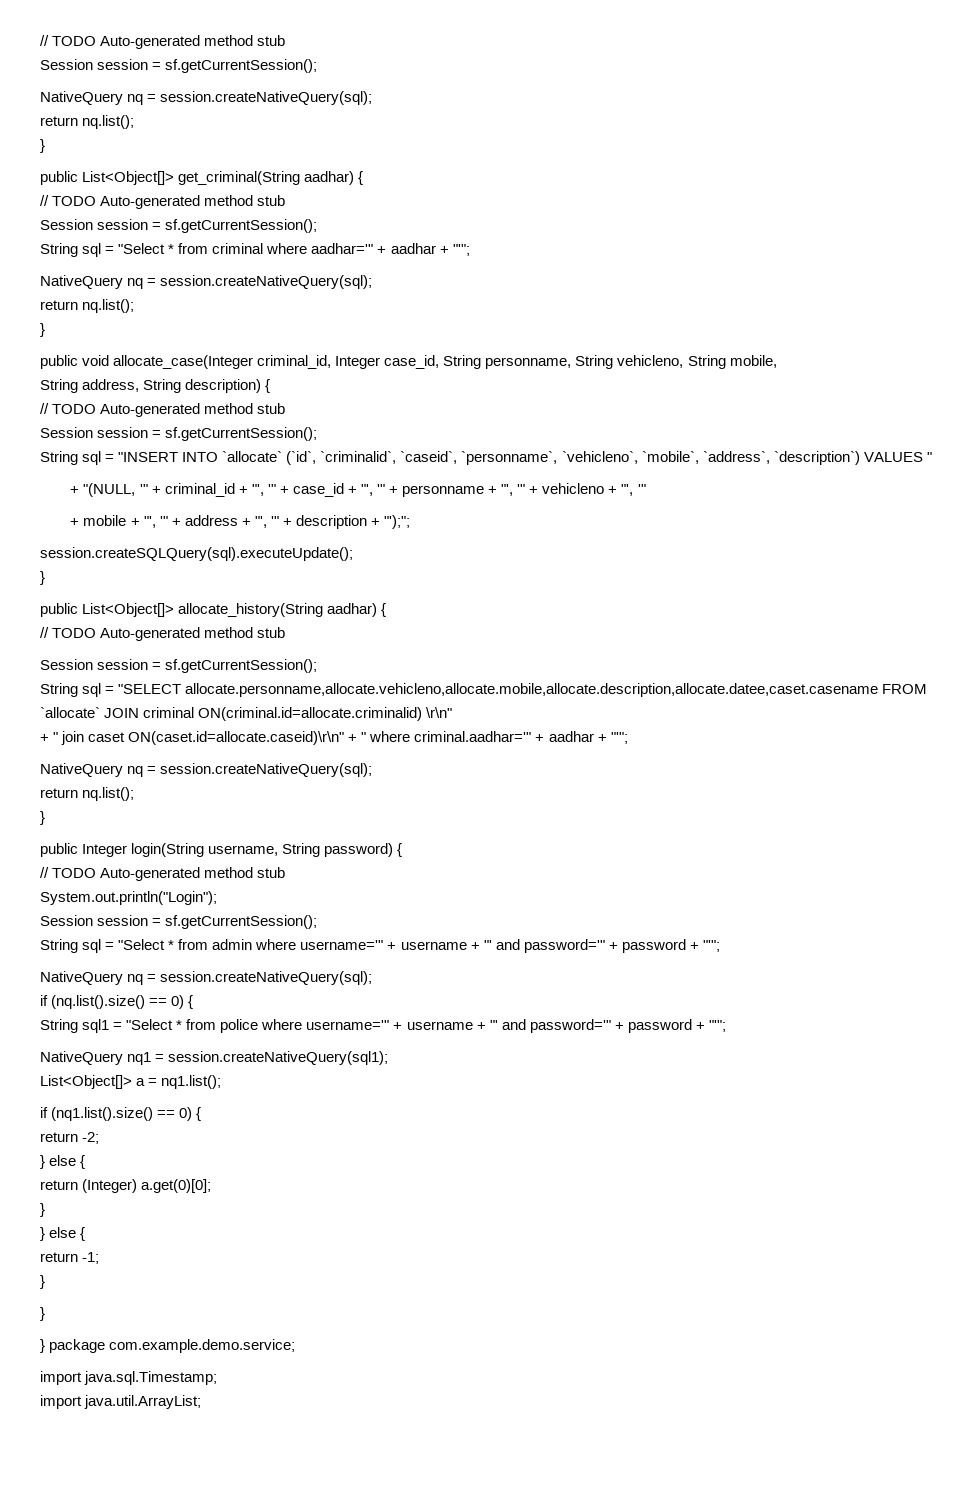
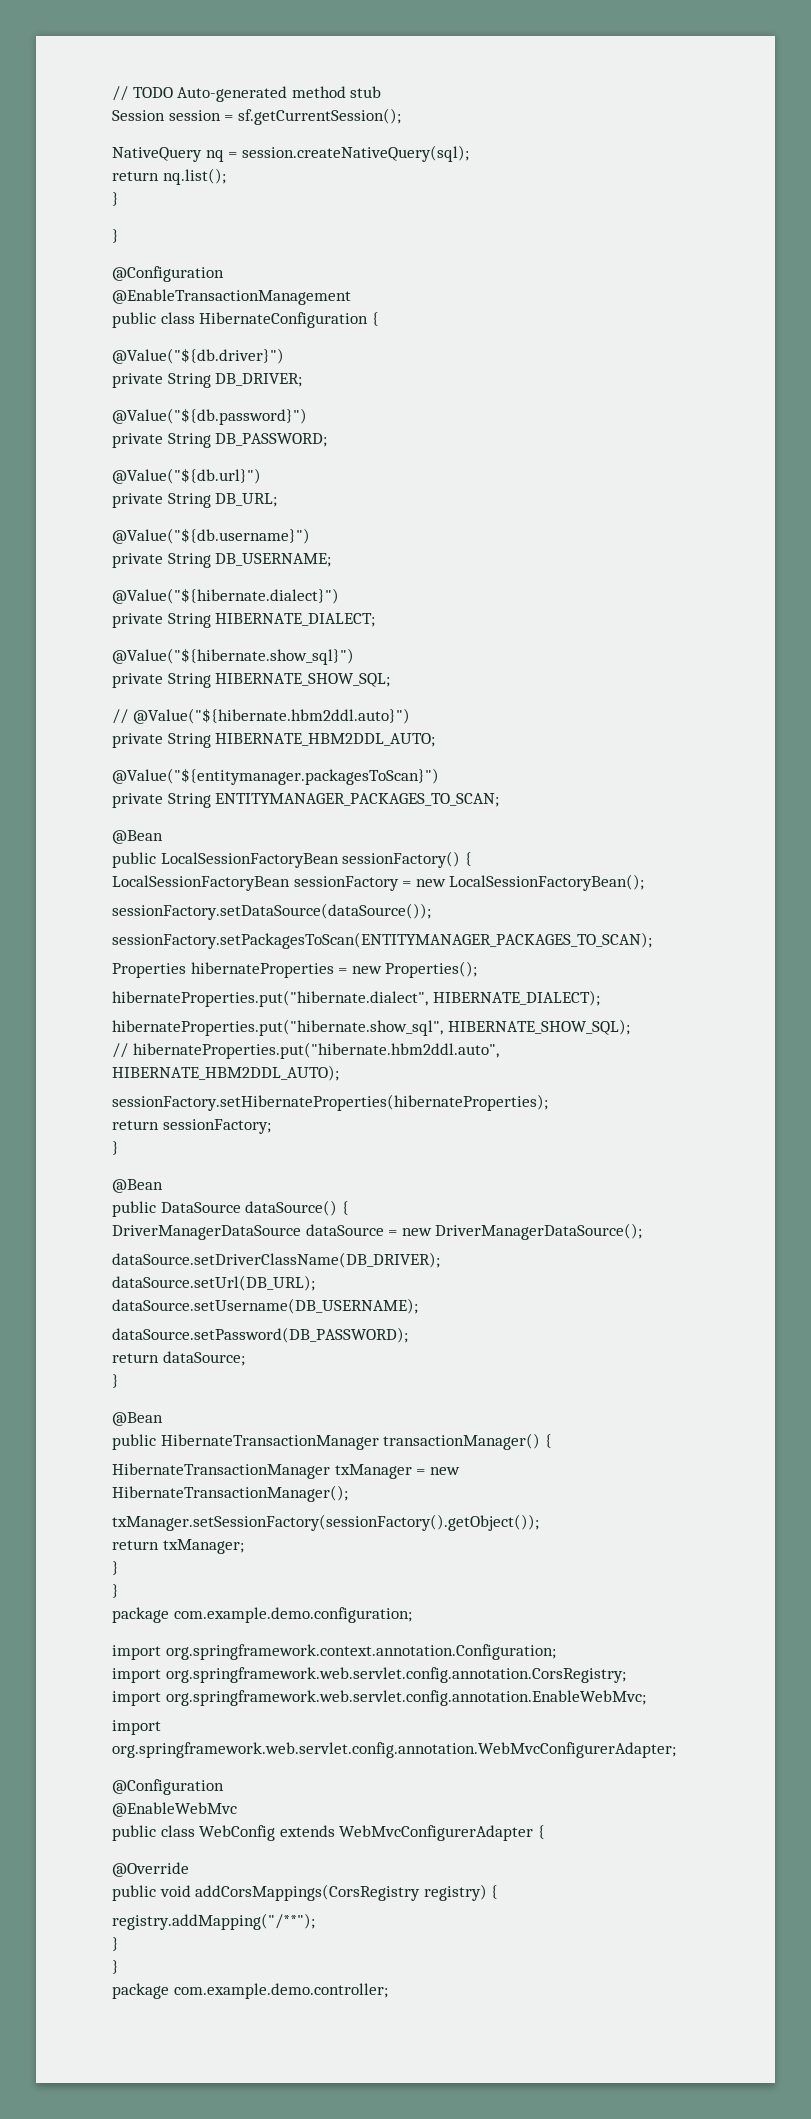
[40,171,364,185] [40,195,286,209] [40,219,318,233] [40,243,470,257] [40,275,373,289] [40,299,135,313] [40,323,45,337] [40,355,777,369] [40,379,271,393] [40,403,286,417] [40,427,318,441] [40,451,932,465] [70,483,646,497] [70,515,411,529] [40,547,353,561] [40,571,45,585] [40,603,387,617] [40,627,286,641] [40,659,318,673] [40,683,928,697] [40,707,453,721] [40,731,628,745] [40,763,373,777] [40,787,135,801] [40,811,45,825] [40,843,403,857] [40,867,286,881] [40,891,217,905] [40,915,318,929] [40,939,720,953] [40,971,373,985] [40,995,194,1009] [40,1019,726,1033] [40,1051,389,1065] [40,1075,222,1089] [40,1107,202,1121] [40,1132,100,1144] [40,1155,86,1169] [40,1179,212,1193] [40,1203,45,1217] [40,1227,86,1241] [40,1252,100,1264] [40,1275,45,1289] [40,1307,45,1321] [40,1339,296,1353] [40,1371,218,1385] [40,1395,202,1409] public List<Object[]> get_criminal(String aadhar) { // // TODO Auto-generated method stub // Session session = sf.getCurrentSession(); // String sql = "Select * from criminal where aadhar='" + aadhar + "'"; // NativeQuery nq = session.createNativeQuery(sql); // return nq.list(); // } // public void allocate_case(Integer criminal_id, Integer case_id, String personname, String vehicleno, String mobile, // String address, String description) { // // TODO Auto-generated method stub // Session session = sf.getCurrentSession(); // String sql = "INSERT INTO `allocate` (`id`, `criminalid`, `caseid`, `personname`, `vehicleno`, `mobile`, `address`, `description`) VALUES " // + "(NULL, '" + criminal_id + "', '" + case_id + "', '" + personname + "', '" + vehicleno + "', '" // + mobile + "', '" + address + "', '" + description + "');"; // session.createSQLQuery(sql).executeUpdate(); // } // public List<Object[]> allocate_history(String aadhar) { // // TODO Auto-generated method stub // Session session = sf.getCurrentSession(); // String sql = "SELECT allocate.personname,allocate.vehicleno,allocate.mobile,allocate.description,allocate.datee,caset.casename FROM `allocate` JOIN criminal ON(criminal.id=allocate.criminalid) \r\n" // + " join caset ON(caset.id=allocate.caseid)\r\n" + " where criminal.aadhar='" + aadhar + "'"; // NativeQuery nq = session.createNativeQuery(sql); // return nq.list(); // } // public Integer login(String username, String password) { // // TODO Auto-generated method stub // System.out.println("Login"); // Session session = sf.getCurrentSession(); // String sql = "Select * from admin where username='" + username + "' and password='" + password + "'"; // NativeQuery nq = session.createNativeQuery(sql); // if (nq.list().size() == 0) { // String sql1 = "Select * from police where username='" + username + "' and password='" + password + "'"; // NativeQuery nq1 = session.createNativeQuery(sql1); // List<Object[]> a = nq1.list(); // if (nq1.list().size() == 0) { // return -2; // } else { // return (Integer) a.get(0)[0]; // } // } else { // return -1; // } // } // } package com.example.demo.service; // import java.sql.Timestamp; // import java.util.ArrayList; -> [112,229,119,243] [112,266,224,282] [112,289,351,305] [112,312,379,328] [112,348,284,364] [112,373,303,388] [112,408,307,425] [112,433,328,448] [112,468,261,484] [112,493,278,508] [112,528,310,544] [112,553,332,568] [112,588,339,604] [112,613,376,628] [112,648,354,665] [112,673,391,688] [112,708,410,724] [112,733,436,748] [112,768,439,785] [112,793,500,808] [112,830,163,844] [112,851,472,868] [112,874,645,891] [112,903,431,920] [112,932,652,949] [112,961,478,978] [112,990,600,1007] [112,1019,630,1036] [112,1042,499,1059] [112,1065,339,1081] [112,1094,548,1111] [112,1119,271,1134] [112,1141,119,1155] [112,1179,163,1193] [112,1200,349,1217] [112,1223,643,1240] [112,1252,440,1268] [112,1275,315,1291] [112,1298,418,1314] [112,1327,408,1343] [112,1351,245,1366] [112,1374,119,1388] [112,1412,163,1426] [112,1433,552,1450] [112,1463,460,1479] [112,1485,348,1502] [112,1514,539,1531] [112,1539,244,1554] [112,1561,119,1575] [112,1584,119,1598] [112,1607,412,1623] [112,1644,556,1660] [112,1667,626,1683] [112,1690,646,1706] [112,1720,161,1735] [112,1742,676,1758] [112,1779,224,1795] [112,1802,237,1817] [112,1825,545,1841] [112,1862,189,1877] [112,1884,499,1901] [112,1913,315,1930] [112,1937,119,1951] [112,1960,119,1974] [112,1983,388,1999] } // @Configuration // @EnableTransactionManagement // public class HibernateConfiguration { // @Value("${db.driver}") // private String DB_DRIVER; // @Value("${db.password}") // private String DB_PASSWORD; // @Value("${db.url}") // private String DB_URL; // @Value("${db.username}") // private String DB_USERNAME; // @Value("${hibernate.dialect}") // private String HIBERNATE_DIALECT; // @Value("${hibernate.show_sql}") // private String HIBERNATE_SHOW_SQL; // // @Value("${hibernate.hbm2ddl.auto}") // private String HIBERNATE_HBM2DDL_AUTO; // @Value("${entitymanager.packagesToScan}") // private String ENTITYMANAGER_PACKAGES_TO_SCAN; // @Bean // public LocalSessionFactoryBean sessionFactory() { // LocalSessionFactoryBean sessionFactory = new LocalSessionFactoryBean(); // sessionFactory.setDataSource(dataSource()); // sessionFactory.setPackagesToScan(ENTITYMANAGER_PACKAGES_TO_SCAN); // Properties hibernateProperties = new Properties(); // hibernateProperties.put("hibernate.dialect", HIBERNATE_DIALECT); // hibernateProperties.put("hibernate.show_sql", HIBERNATE_SHOW_SQL); // // hibernateProperties.put("hibernate.hbm2ddl.auto", HIBERNATE_HBM2DDL_AUTO); // sessionFactory.setHibernateProperties(hibernateProperties); // return sessionFactory; // } // @Bean // public DataSource dataSource() { // DriverManagerDataSource dataSource = new DriverManagerDataSource(); // dataSource.setDriverClassName(DB_DRIVER); // dataSource.setUrl(DB_URL); // dataSource.setUsername(DB_USERNAME); // dataSource.setPassword(DB_PASSWORD); // return dataSource; // } // @Bean // public HibernateTransactionManager transactionManager() { // HibernateTransactionManager txManager = new HibernateTransactionManager(); // txManager.setSessionFactory(sessionFactory().getObject()); // return txManager; // } // } // package com.example.demo.configuration; // import org.springframework.context.annotation.Configuration; // import org.springframework.web.servlet.config.annotation.CorsRegistry; // import org.springframework.web.servlet.config.annotation.EnableWebMvc; // import org.springframework.web.servlet.config.annotation.WebMvcConfigurerAdapter; // @Configuration // @EnableWebMvc // public class WebConfig extends WebMvcConfigurerAdapter { // @Override // public void addCorsMappings(CorsRegistry registry) { // registry.addMapping("/**"); // } // } // package com.example.demo.controller;

